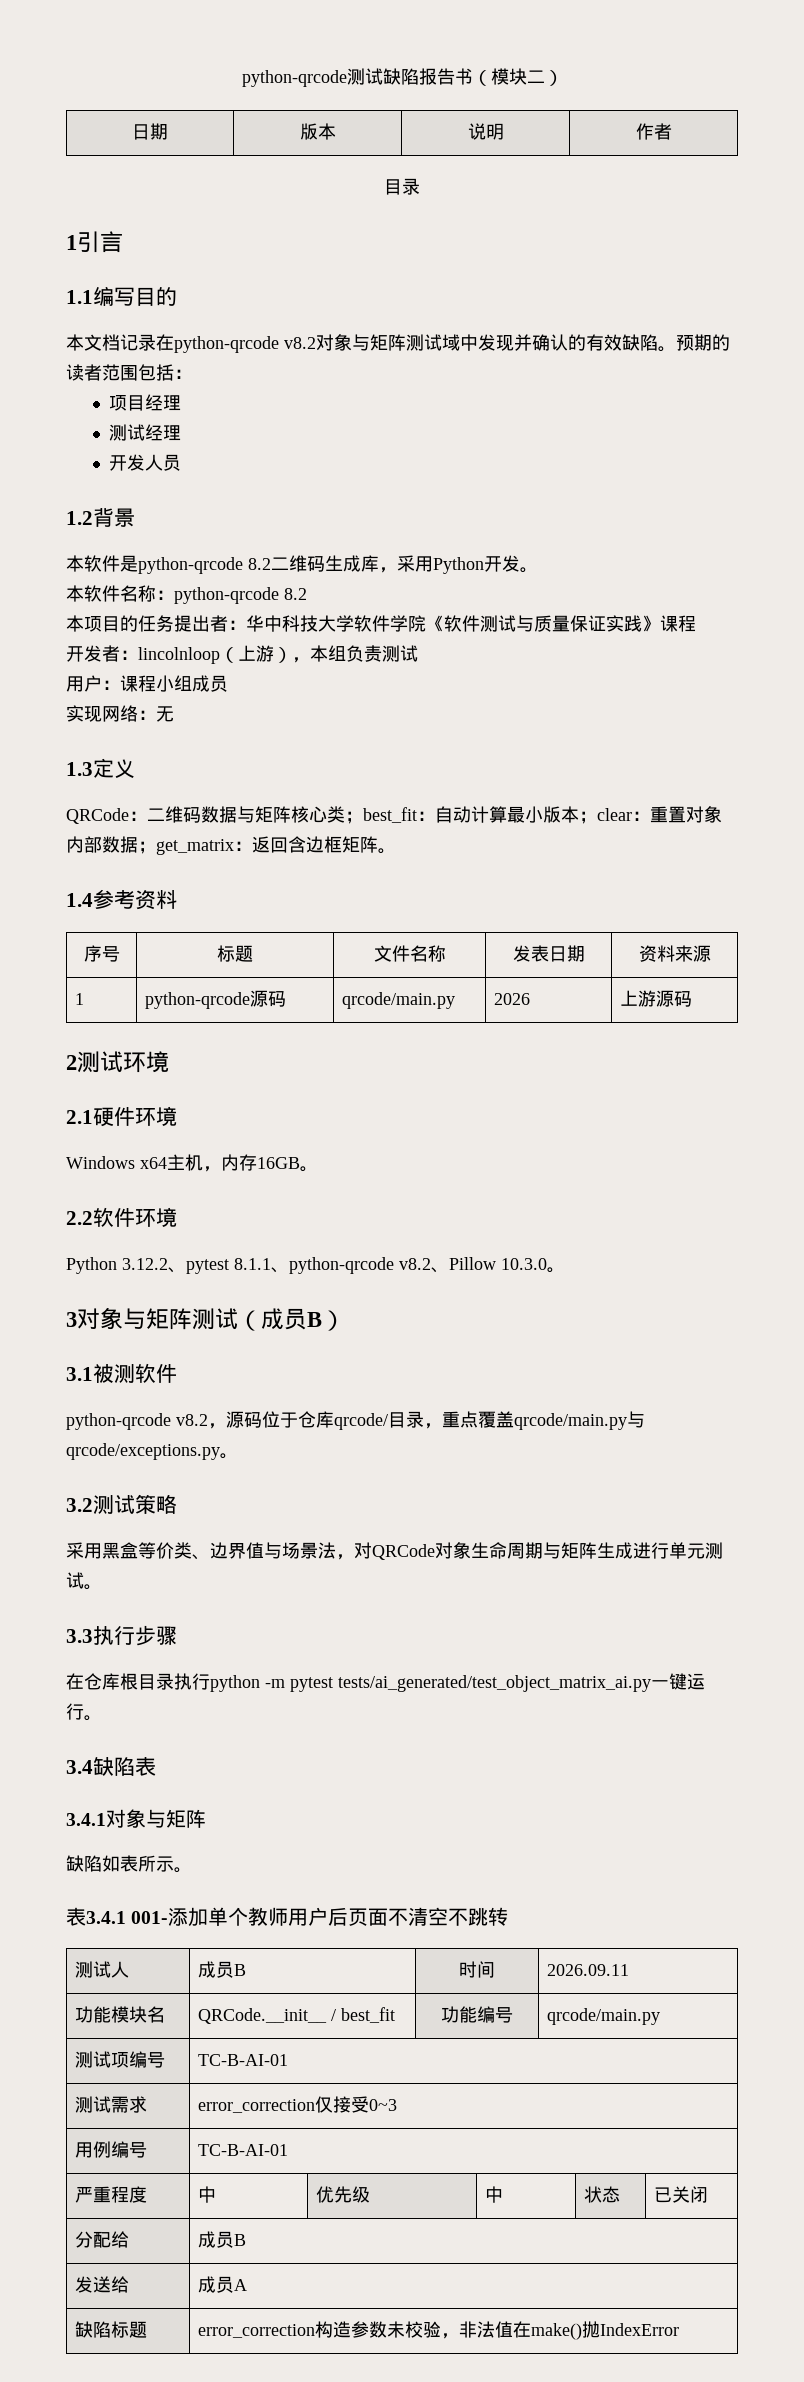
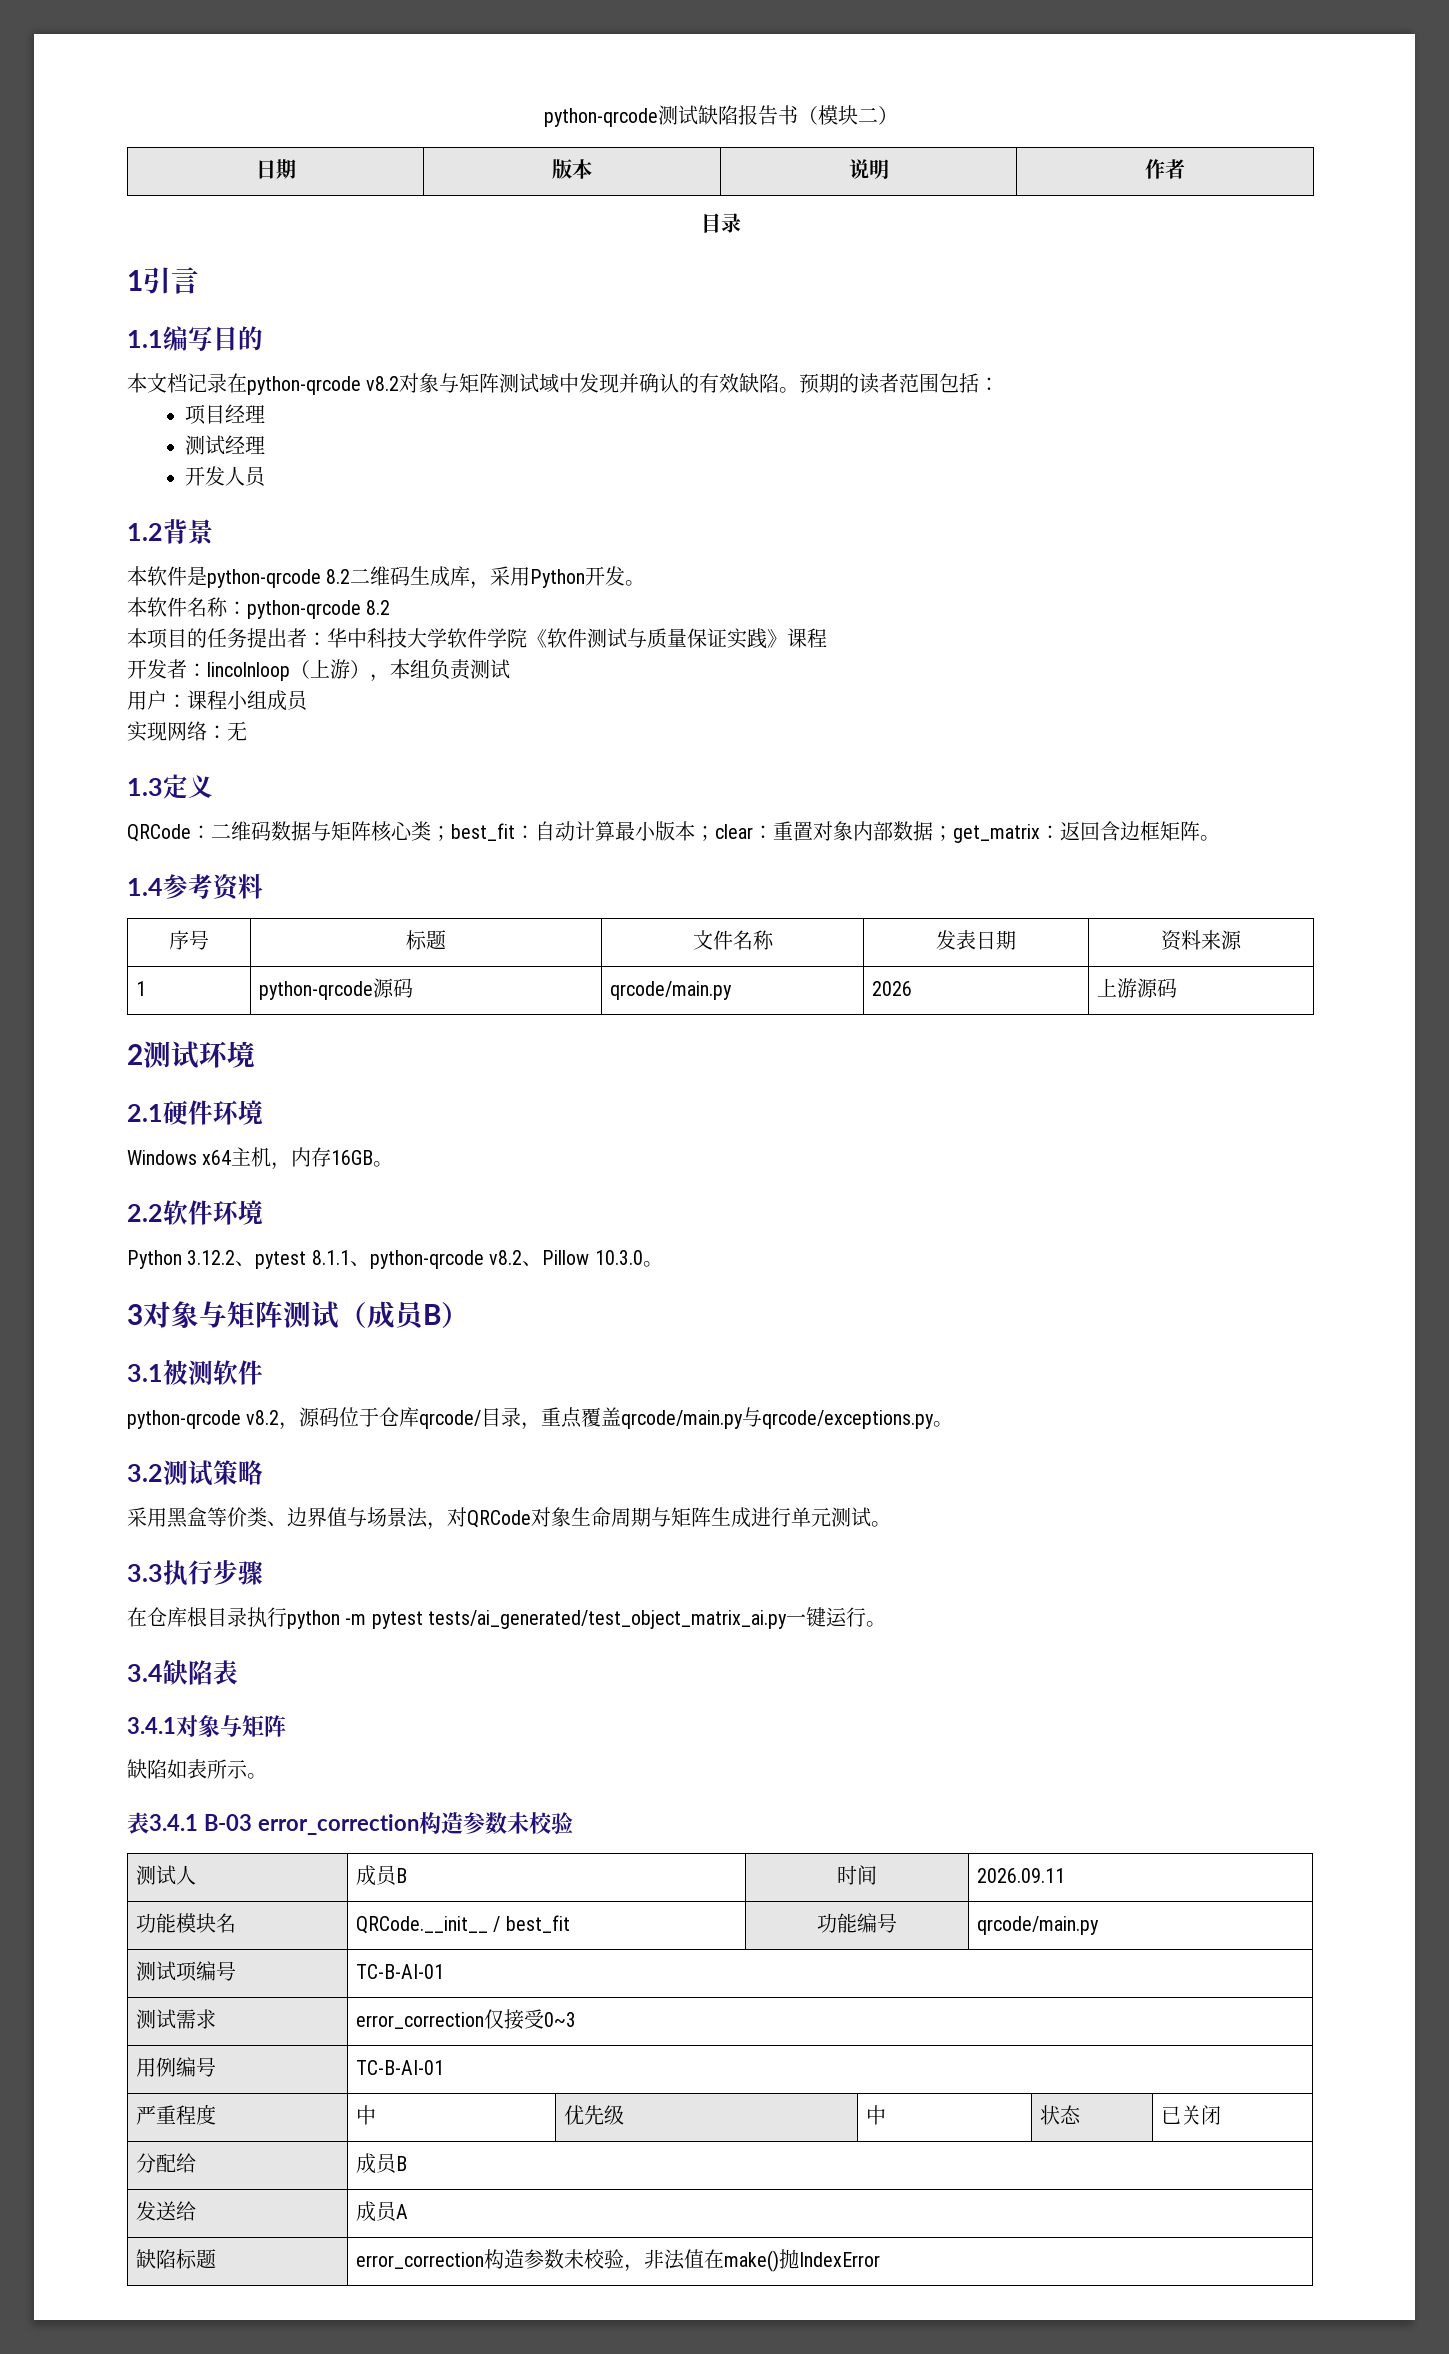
[131,1907,509,1927] 001-添加单个教师用户后页面不清空不跳转 -> [203,1812,573,1835] B-03 error_correction构造参数未校验

